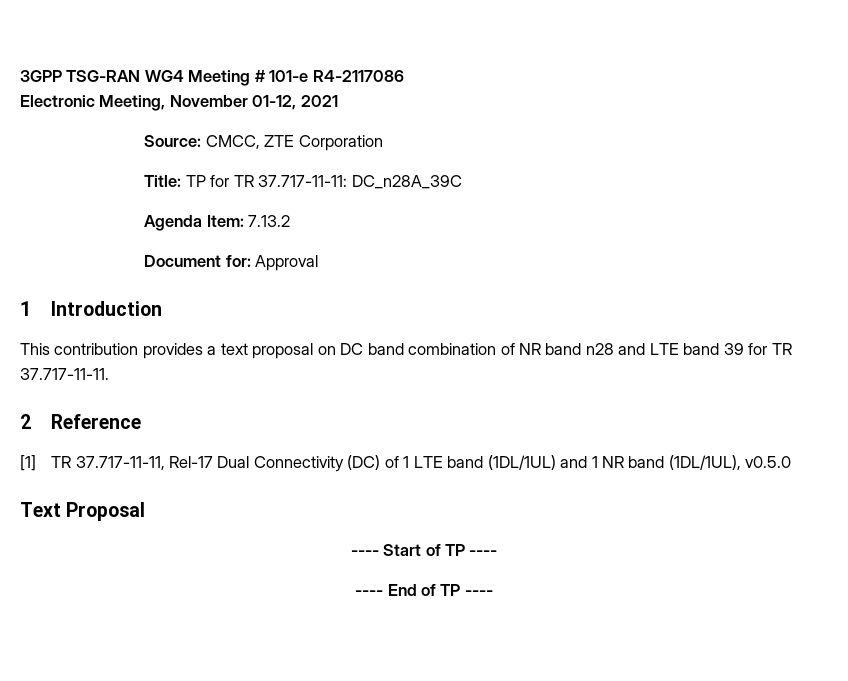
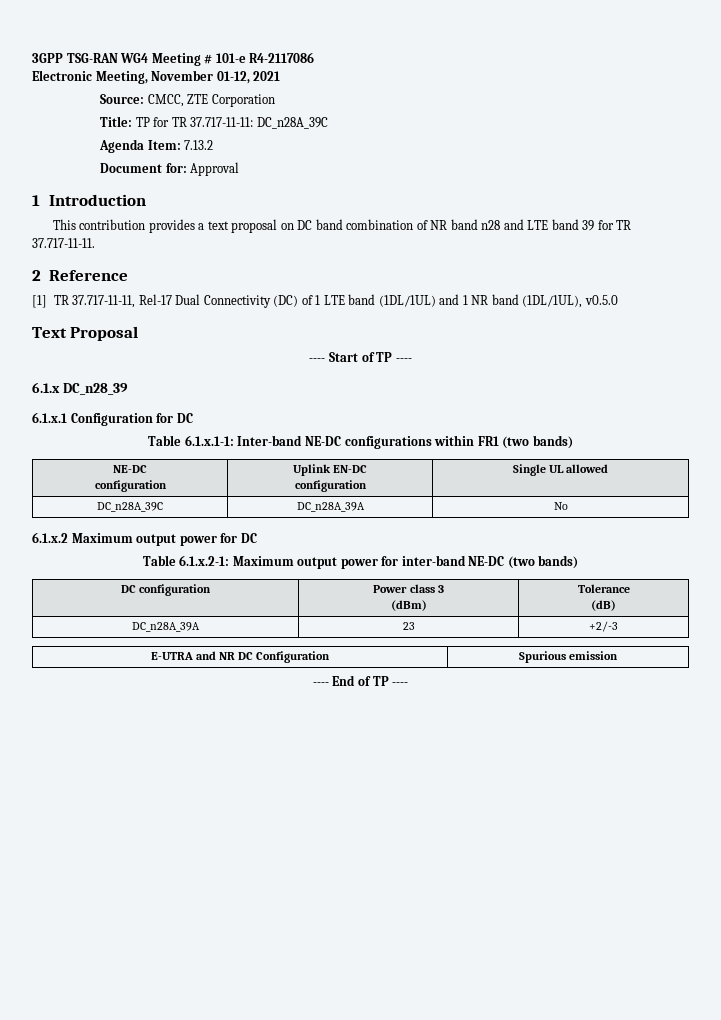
(498, 553) none -> [32,382,128,395] [32,412,193,426] [148,435,573,449] [113,465,147,473] [94,480,167,492] [292,464,368,476] [294,480,367,492] [512,464,609,476] [97,502,163,512] [296,502,365,512] [553,502,568,510] [32,532,257,546] [142,555,579,569] [120,584,212,596] [373,584,444,593] [390,600,427,611] [577,584,630,593] [591,600,616,611] [132,622,200,632] [402,622,415,630] [589,621,618,632] [150,651,331,663] [518,651,619,663] // 6.1.x DC_n28_39 // 6.1.x.1 Configuration for DC // Table 6.1.x.1-1: Inter-band NE-DC configurations within FR1 (two bands) // NE-DC // configuration | Uplink EN-DC // configuration | Single UL allowed // DC_n28A_39C | DC_n28A_39A | No // 6.1.x.2 Maximum output power for DC // Table 6.1.x.2-1: Maximum output power for inter-band NE-DC (two bands) // DC configuration | Power class 3 // (dBm) | Tolerance // (dB) // DC_n28A_39A | 23 | +2/-3 // E-UTRA and NR DC Configuration | Spurious emission

